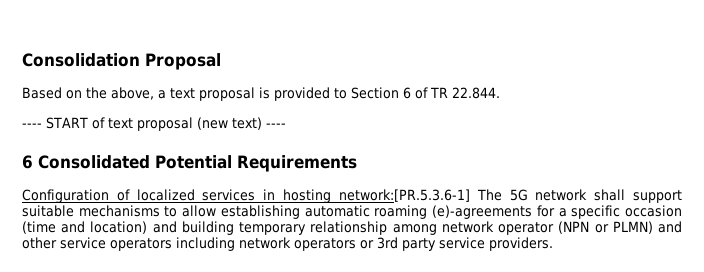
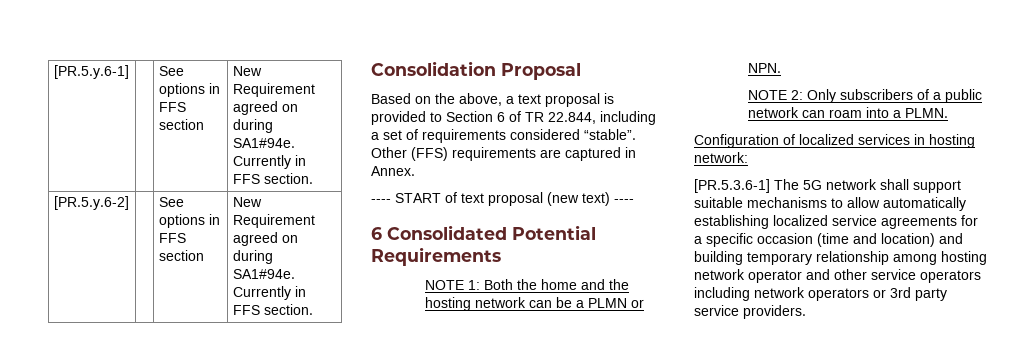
(22, 60) none -> [53,65,129,79] [158,66,184,76] [158,83,220,97] [158,102,186,112] [158,119,204,130] [232,66,262,76] [232,83,315,97] [232,101,298,115] [232,119,273,133] [232,138,295,148] [232,155,306,169] [232,173,313,184] [53,196,129,210] [158,197,184,207] [158,214,220,228] [158,233,186,243] [158,250,204,261] [232,197,262,207] [232,214,315,228] [232,232,298,246] [232,250,273,264] [232,269,295,279] [232,286,306,300] [232,304,313,315] [PR.5.y.6-1] | | See options in FFS section | New Requirement agreed on during SA1#94e. Currently in FFS section. // [PR.5.y.6-2] | | See options in FFS section | New Requirement agreed on during SA1#94e. Currently in FFS section. //
[452,87,500,99] 22.844. -> [548,111,656,125] [371,129,636,143] [371,147,636,161] [371,166,415,176] 22.844, including a set of requirements considered “stable”. Other (FFS) requirements are captured in Annex.
(357, 163) none -> [424,279,629,290] [424,297,644,311] [747,63,781,73] [747,89,982,103] [747,107,948,118] // NOTE 1: Both the home and the hosting network can be a PLMN or NPN. // NOTE 2: Only subscribers of a public network can roam into a PLMN.
[338,189,470,202] network:[PR.5.3.6-1] -> [694,152,748,163] [694,179,770,193] network: // [PR.5.3.6-1]
[220,205,533,219] establishing automatic roaming (e)-agreements -> [883,197,966,211] [694,215,957,229] automatically establishing localized service agreements
(437, 229) none -> [941,251,987,265] hosting
[558,221,653,234] (NPN or PLMN) -> (802, 276) none

